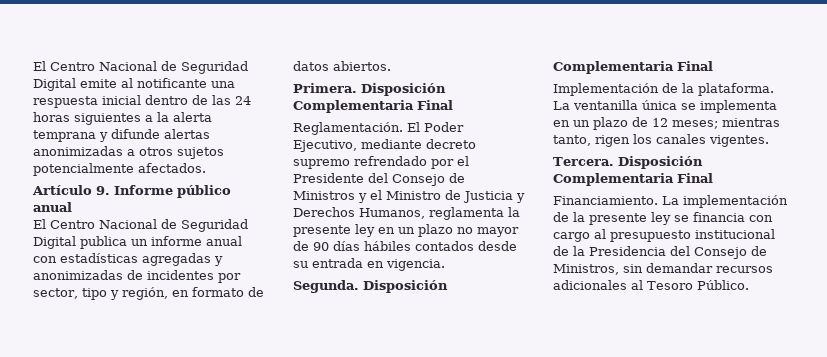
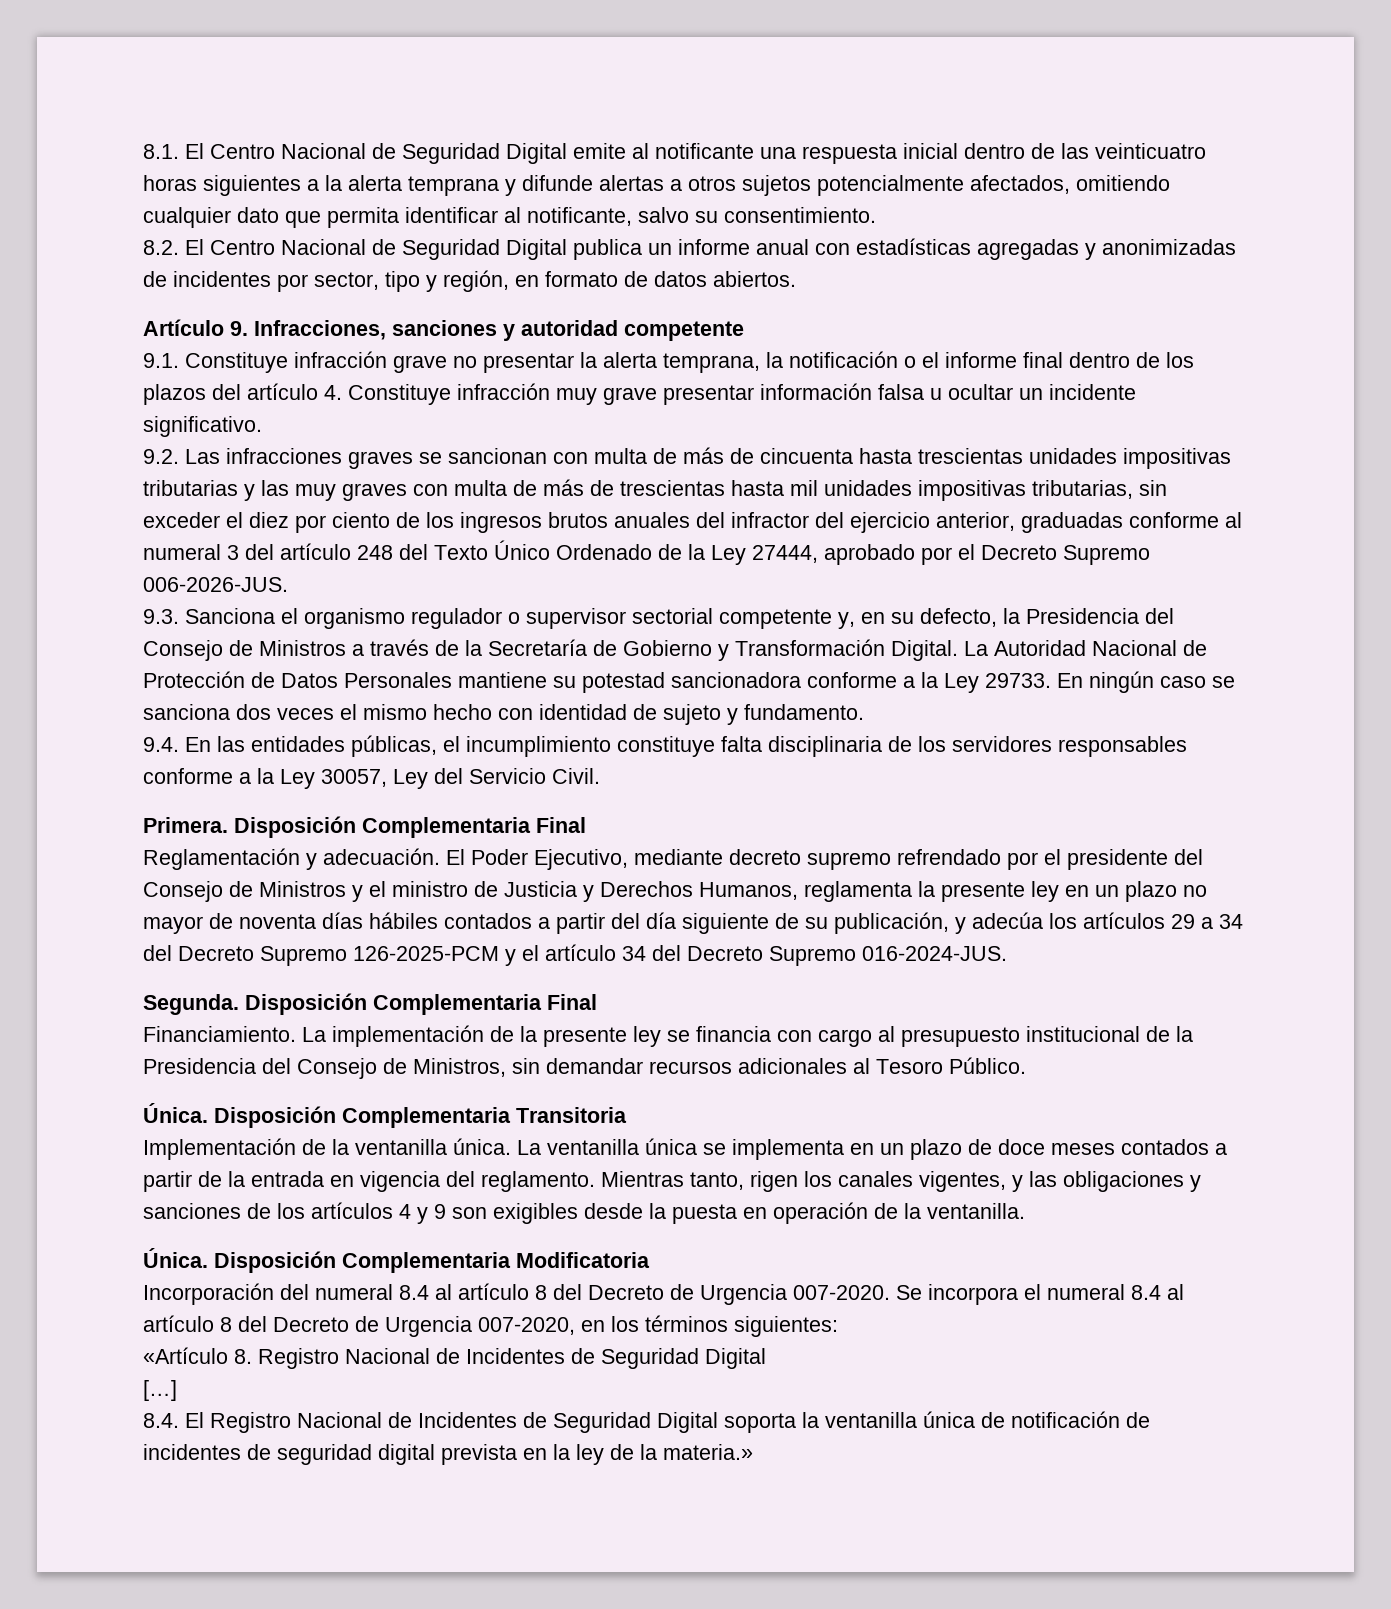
(33, 66) none -> [143,144,179,159] 8.1.
[235,96,251,105] 24 -> [1095,143,1206,159] veinticuatro
[33,146,123,156] anonimizadas -> (664, 183) none
[138,163,206,173] [32,185,231,198] [33,202,72,212] afectados. // Artículo 9. Informe público anual // -> [970,175,1170,194] [143,207,876,228] [143,240,179,255] afectados, omitiendo cualquier dato que permita identificar al notificante, salvo su consentimiento. // 8.2.
(391, 66) none -> [143,319,744,341] [143,351,1194,373] [143,383,1136,405] [143,416,262,437] [143,447,1231,469] [143,479,1167,501] [143,512,1242,533] [143,540,1150,565] [143,577,288,592] [143,608,1174,629] [143,639,1207,661] [143,671,1235,693] [143,704,864,725] [143,735,1187,757] [143,768,600,789] // Artículo 9. Infracciones, sanciones y autoridad competente // 9.1. Constituye infracción grave no presentar la alerta temprana, la notificación o el informe final dentro de los plazos del artículo 4. Constituye infracción muy grave presentar información falsa u ocultar un incidente significativo. // 9.2. Las infracciones graves se sancionan con multa de más de cincuenta hasta trescientas unidades impositivas tributarias y las muy graves con multa de más de trescientas hasta mil unidades impositivas tributarias, sin exceder el diez por ciento de los ingresos brutos anuales del infractor del ejercicio anterior, graduadas conforme al numeral 3 del artículo 248 del Texto Único Ordenado de la Ley 27444, aprobado por el Decreto Supremo 006-2026-JUS. // 9.3. Sanciona el organismo regulador o supervisor sectorial competente y, en su defecto, la Presidencia del Consejo de Ministros a través de la Secretaría de Gobierno y Transformación Digital. La Autoridad Nacional de Protección de Datos Personales mantiene su potestad sancionadora conforme a la Ley 29733. En ningún caso se sanciona dos veces el mismo hecho con identidad de sujeto y fundamento. // 9.4. En las entidades públicas, el incumplimiento constituye falta disciplinaria de los servidores responsables conforme a la Ley 30057, Ley del Servicio Civil.
[293,122,403,135] Reglamentación. -> [143,848,440,870] Reglamentación y adecuación.
[293,173,364,183] Presidente -> [1067,849,1168,870] presidente
[386,191,441,200] Ministro -> [392,881,468,897] ministro
[313,242,329,251] 90 -> [239,914,316,929] noventa
[478,241,517,251] [293,258,445,271] [293,280,448,293] [553,61,713,74] [553,83,774,96] [553,100,777,113] [553,117,780,130] [553,134,769,147] [553,157,614,166] desde su entrada en vigencia. // Segunda. Disposición Complementaria Final // Implementación de la plataforma. La ventanilla única se implementa en un plazo de 12 meses; mientras tanto, rigen los canales vigentes. // Tercera. -> [538,912,1243,934] [143,944,1007,966] [143,994,239,1015] a partir del día siguiente de su publicación, y adecúa los artículos 29 a 34 del Decreto Supremo 126-2025-PCM y el artículo 34 del Decreto Supremo 016-2024-JUS. // Segunda.
(749, 285) none -> [143,1103,627,1128] [143,1138,1227,1160] [143,1171,1201,1192] [143,1202,1025,1224] [143,1248,650,1273] [143,1283,1184,1305] [143,1315,838,1337] [143,1347,766,1369] [143,1380,177,1401] [143,1411,1150,1433] [143,1444,753,1465] // Única. Disposición Complementaria Transitoria // Implementación de la ventanilla única. La ventanilla única se implementa en un plazo de doce meses contados a partir de la entrada en vigencia del reglamento. Mientras tanto, rigen los canales vigentes, y las obligaciones y sanciones de los artículos 4 y 9 son exigibles desde la puesta en operación de la ventanilla. // Única. Disposición Complementaria Modificatoria // Incorporación del numeral 8.4 al artículo 8 del Decreto de Urgencia 007-2020. Se incorpora el numeral 8.4 al artículo 8 del Decreto de Urgencia 007-2020, en los términos siguientes: // «Artículo 8. Registro Nacional de Incidentes de Seguridad Digital // […] // 8.4. El Registro Nacional de Incidentes de Seguridad Digital soporta la ventanilla única de notificación de incidentes de seguridad digital prevista en la ley de la materia.»

